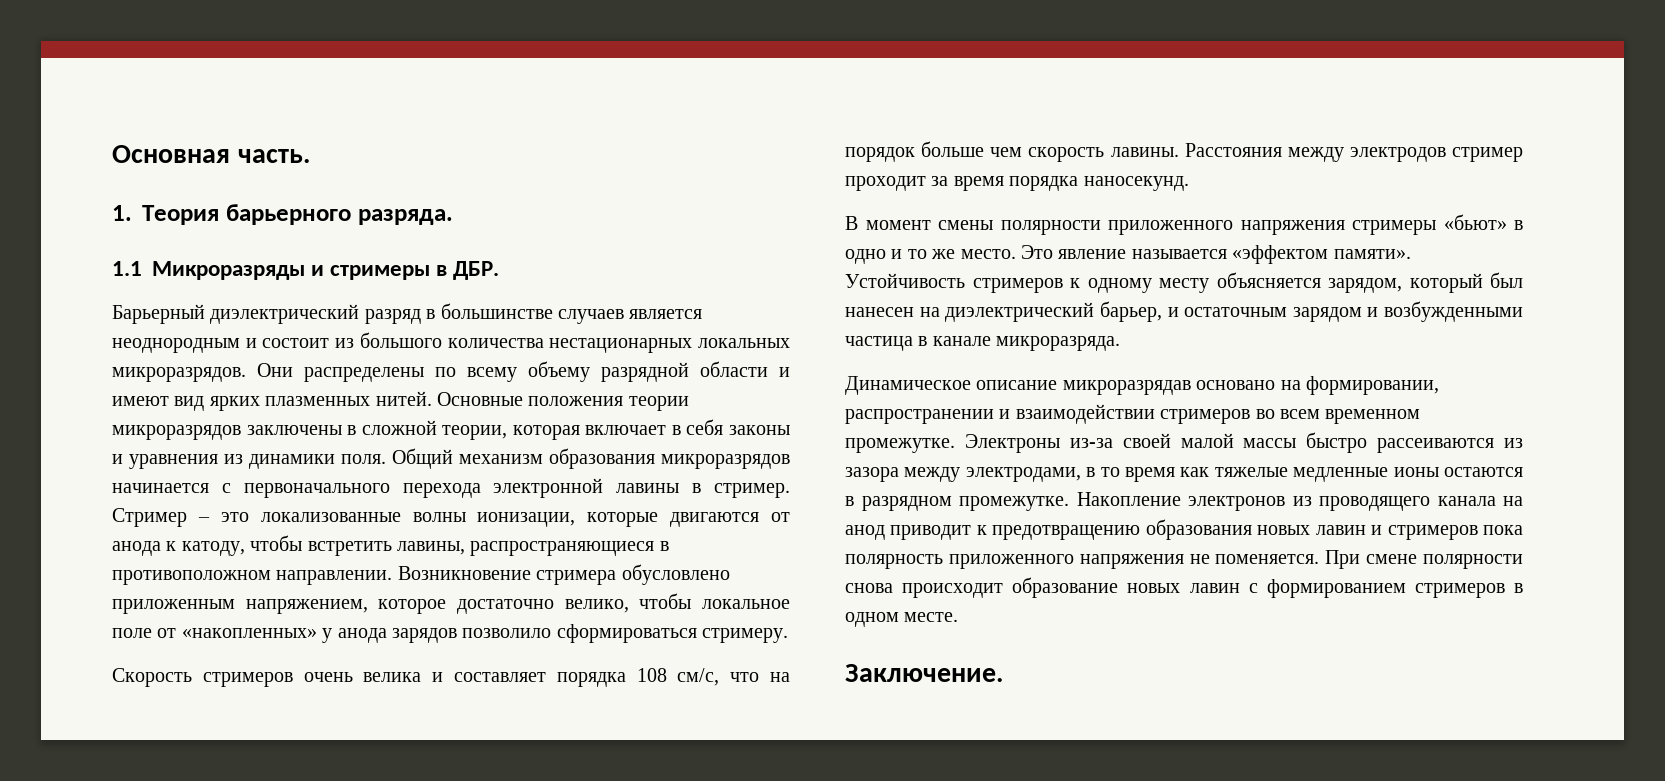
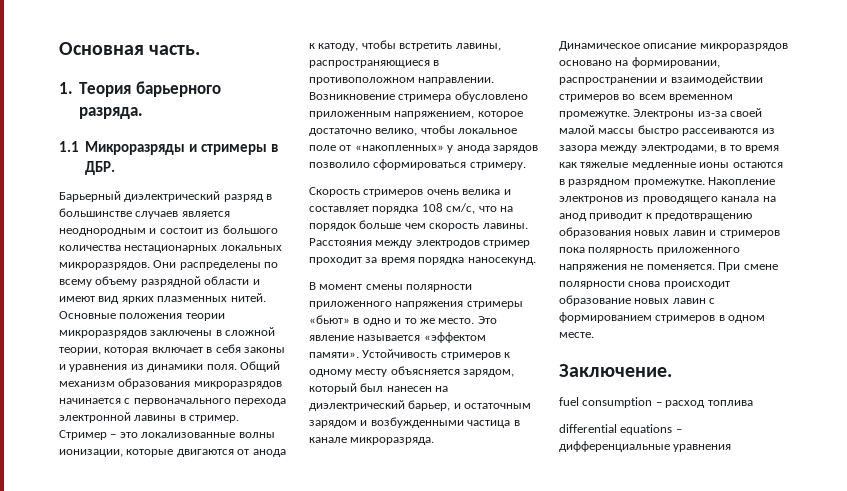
[1062,380,1191,395] микроразрядав -> [699,43,788,51] микроразрядов
(1003, 673) none -> [559,397,753,408] [559,424,682,435] [559,441,732,452] // fuel consumption – расход топлива // differential equations – дифференциальные уравнения

